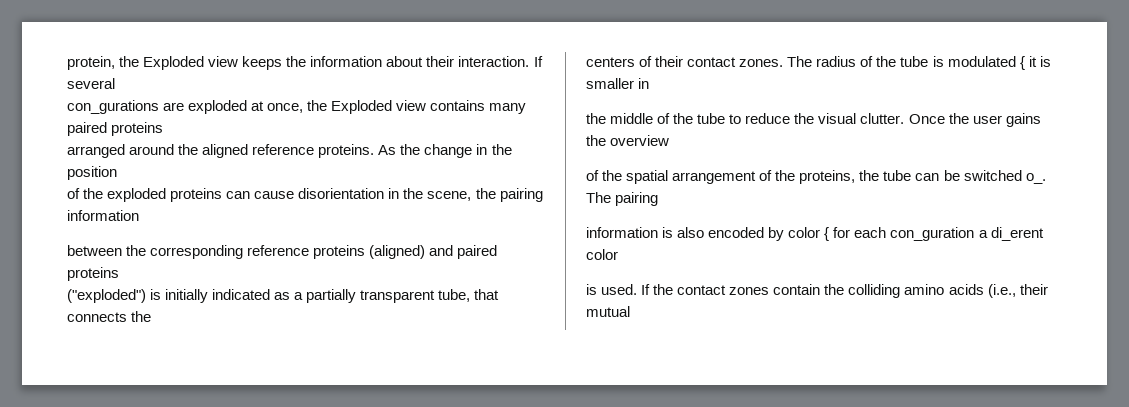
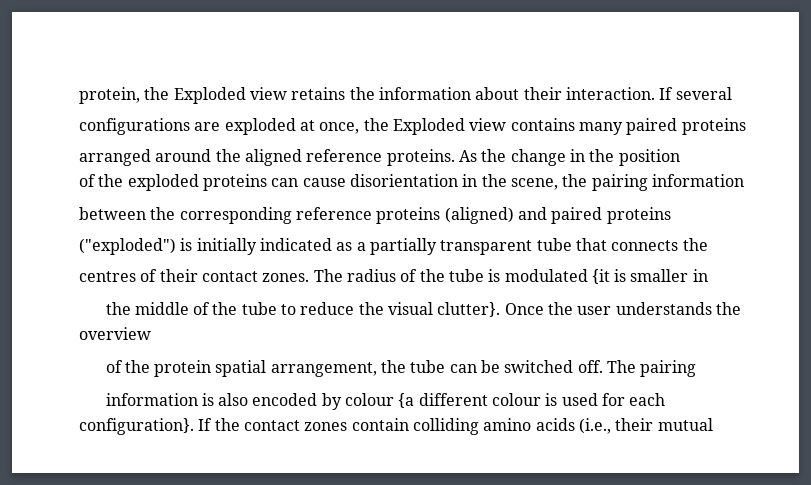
[242,56,283,70] keeps -> [291,87,346,100] retains
[67,100,159,114] con_gurations -> [79,118,190,135] configurations
[438,289,471,302] tube, -> [536,238,572,251] tube
[586,57,635,67] centers -> [79,271,136,282] centres
[1019,56,1037,70] { it -> [591,269,610,284] {it
[860,113,905,124] clutter. -> [437,302,501,317] clutter}.
[1005,113,1041,127] gains -> [615,302,712,315] understands
[626,170,856,184] spatial arrangement of the proteins, -> [154,360,377,377] protein spatial arrangement,
[1025,173,1046,184] o_. -> [577,360,603,373] off.
[788,227,1044,241] [586,249,618,260] [586,284,638,295] color { for each con_guration a di_erent color // is used. -> [345,393,666,408] [79,418,194,435] colour {a different colour is used for each configuration}.
[824,284,845,295] the -> (409, 424) none

